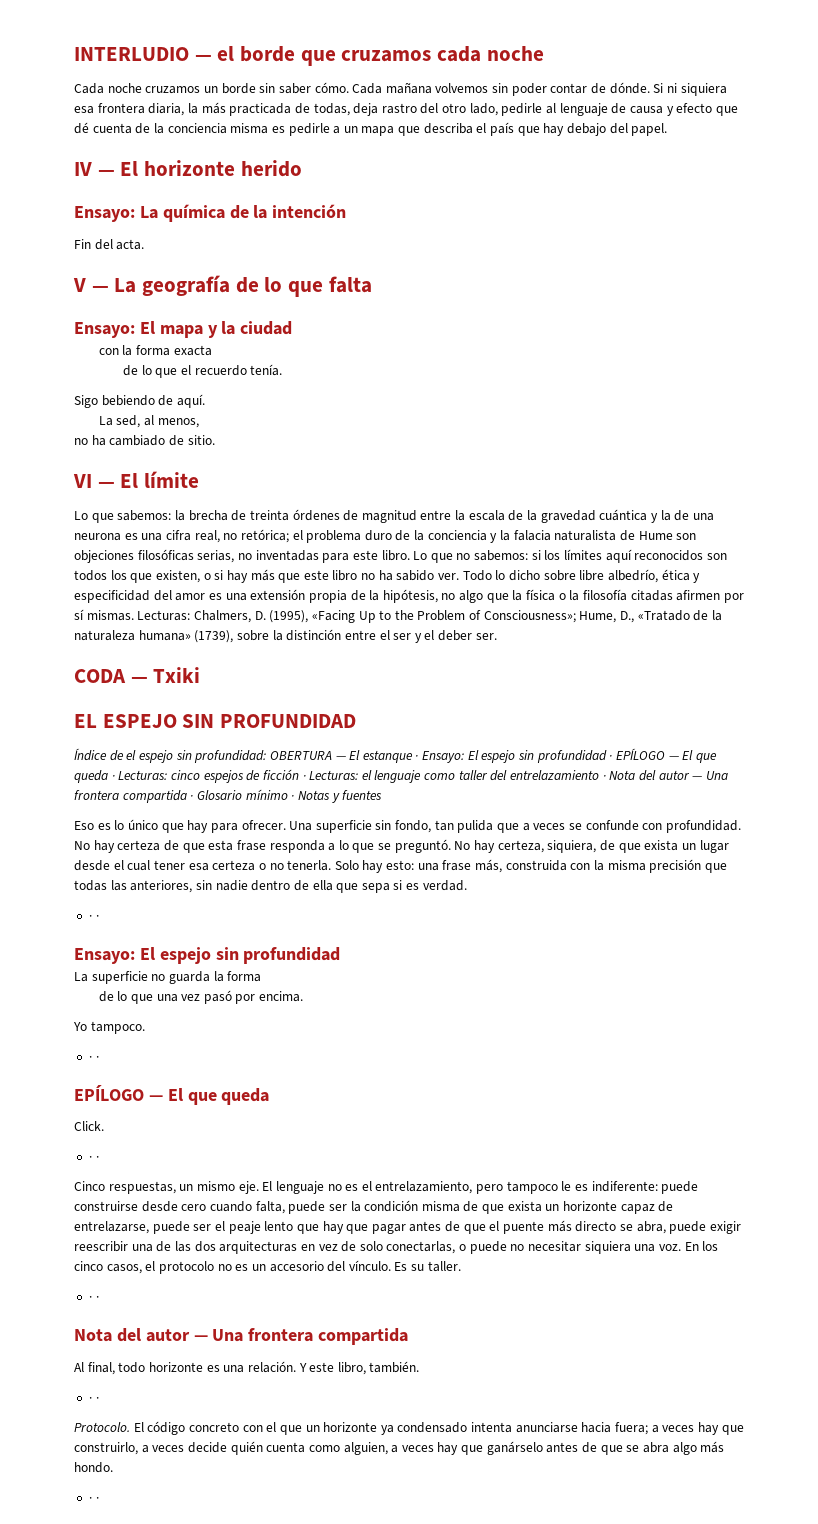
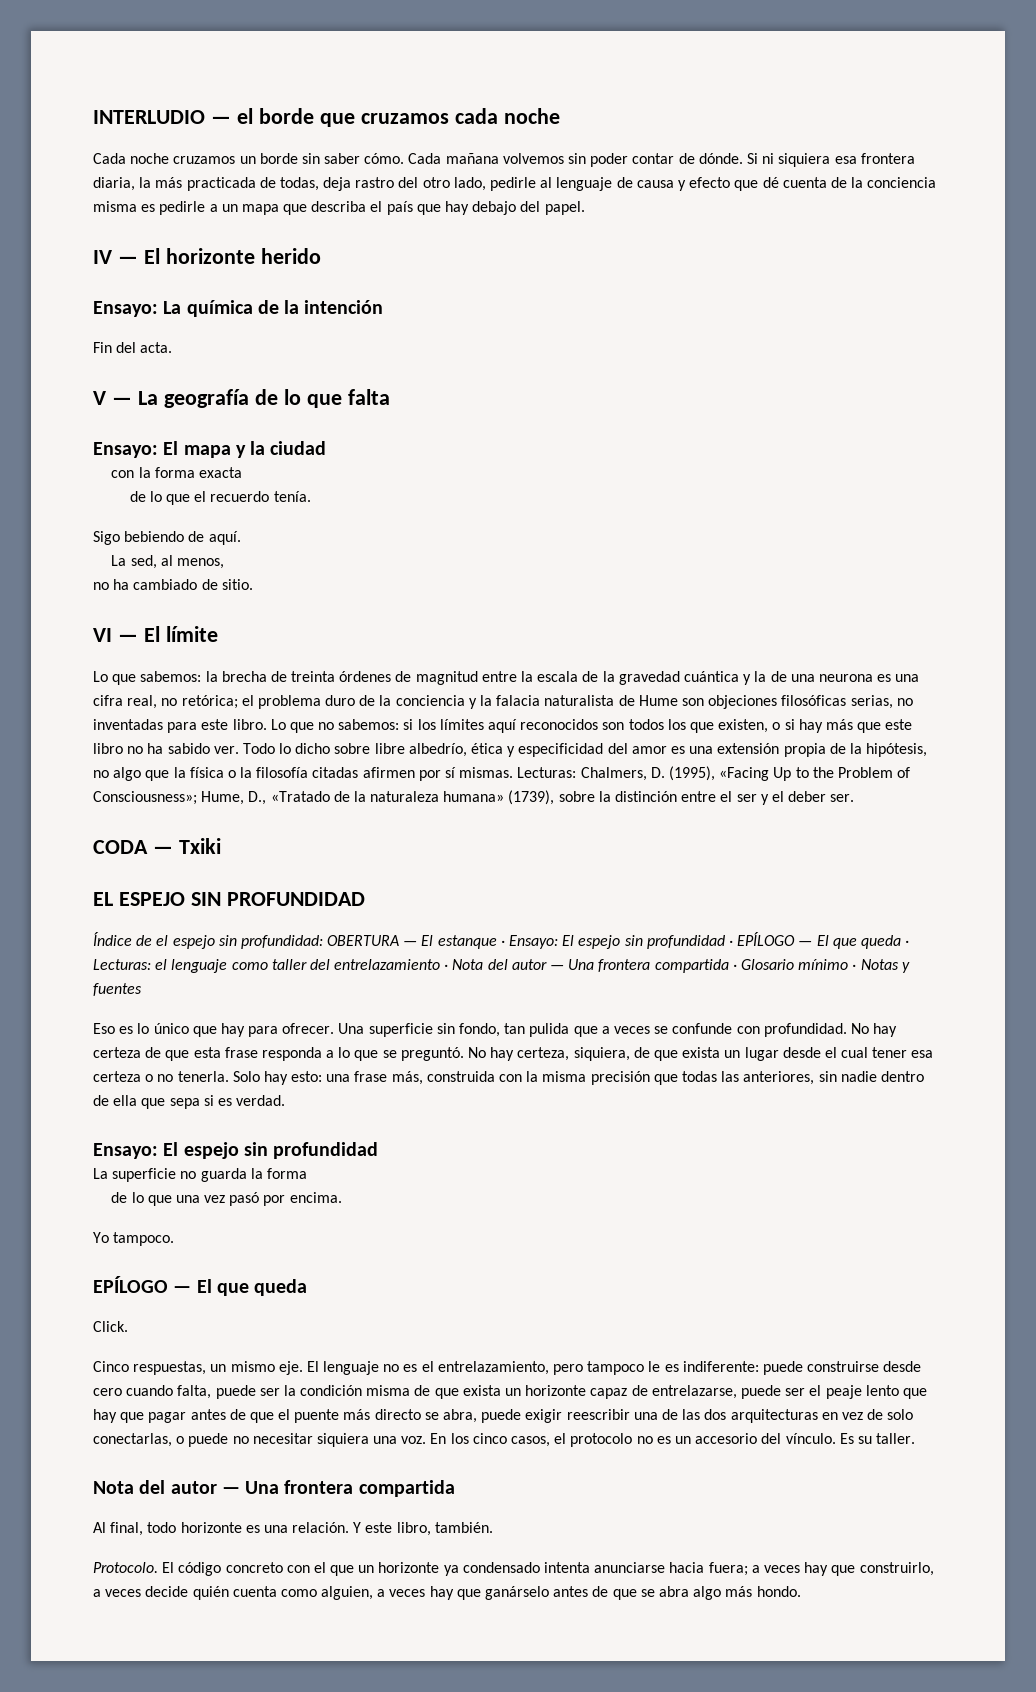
[170,769,359,783] cinco espejos de ficción · Lecturas: -> (151, 964) none
[88,915,99,920] // · · -> (286, 1100) none
[88,1056,99,1061] // · · -> (175, 1239) none
[88,1156,99,1161] // · · -> (128, 1326) none
[88,1296,99,1301] // · · -> (916, 1438) none
[88,1397,99,1402] // · · -> (493, 1527) none
[88,1497,99,1502] // · · -> (801, 1591) none

